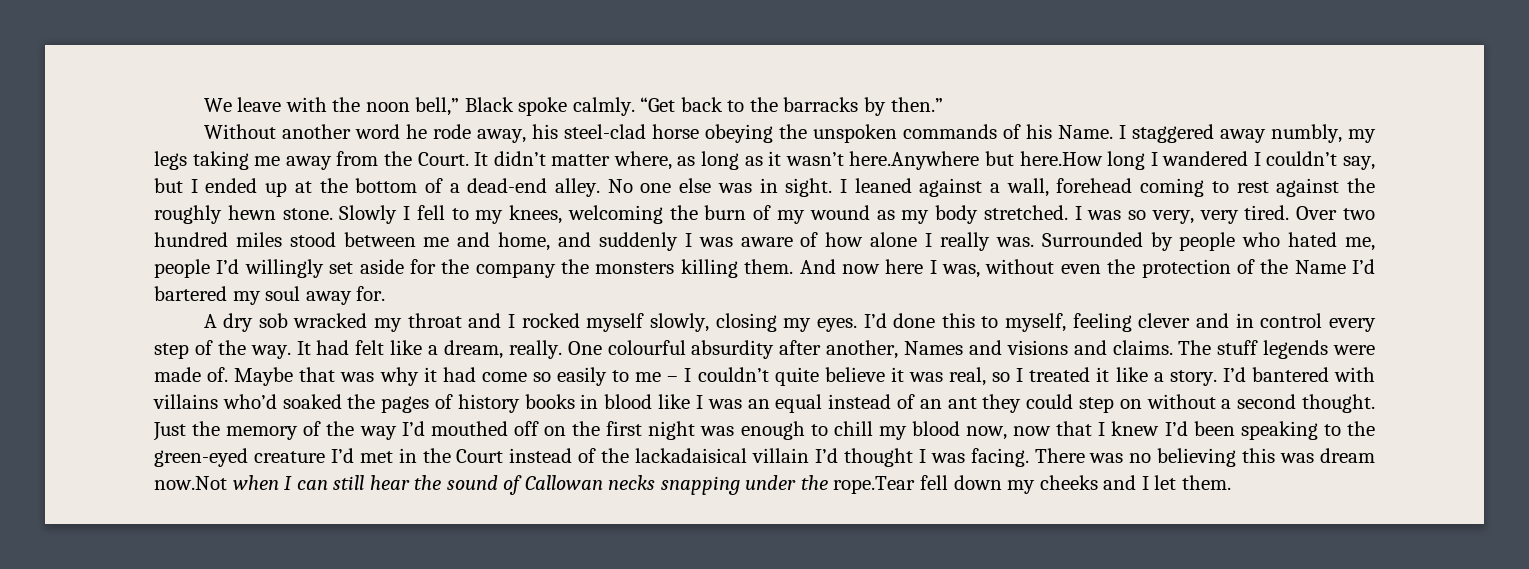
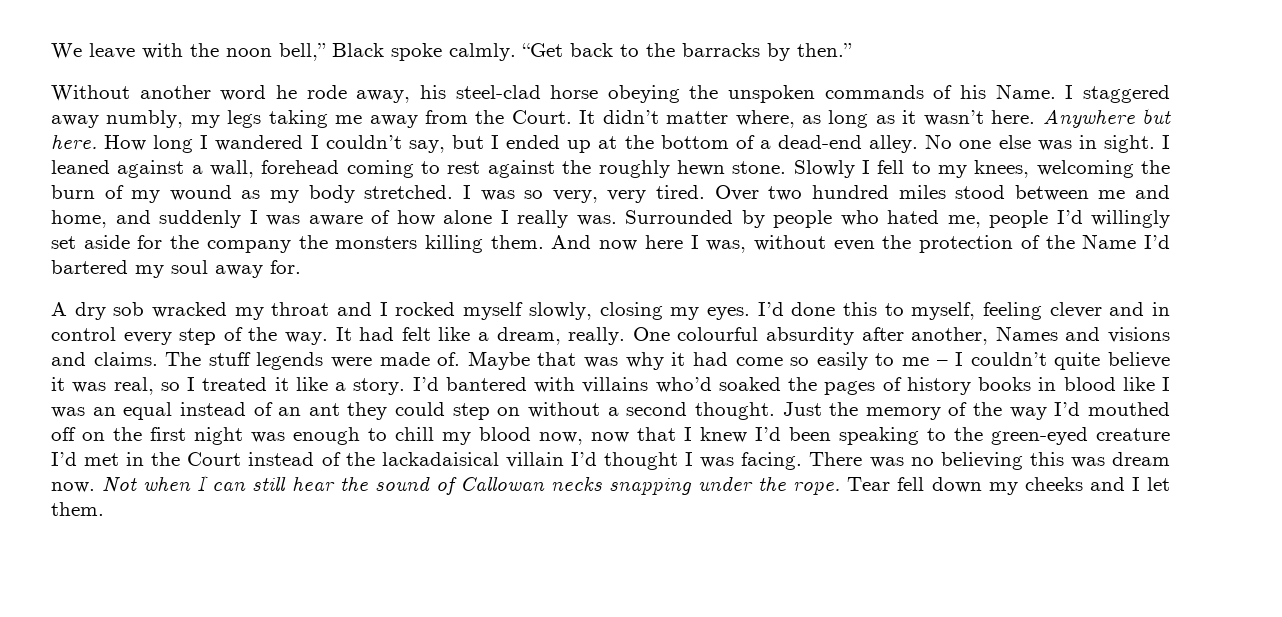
[849,151,1103,170] here.Anywhere but here.How -> [991,108,1172,128] [51,134,147,151] here. Anywhere but here. How
[154,476,227,490] now.Not -> [51,477,138,493] now. Not
[833,476,916,494] rope.Tear -> [793,477,891,495] rope. Tear

